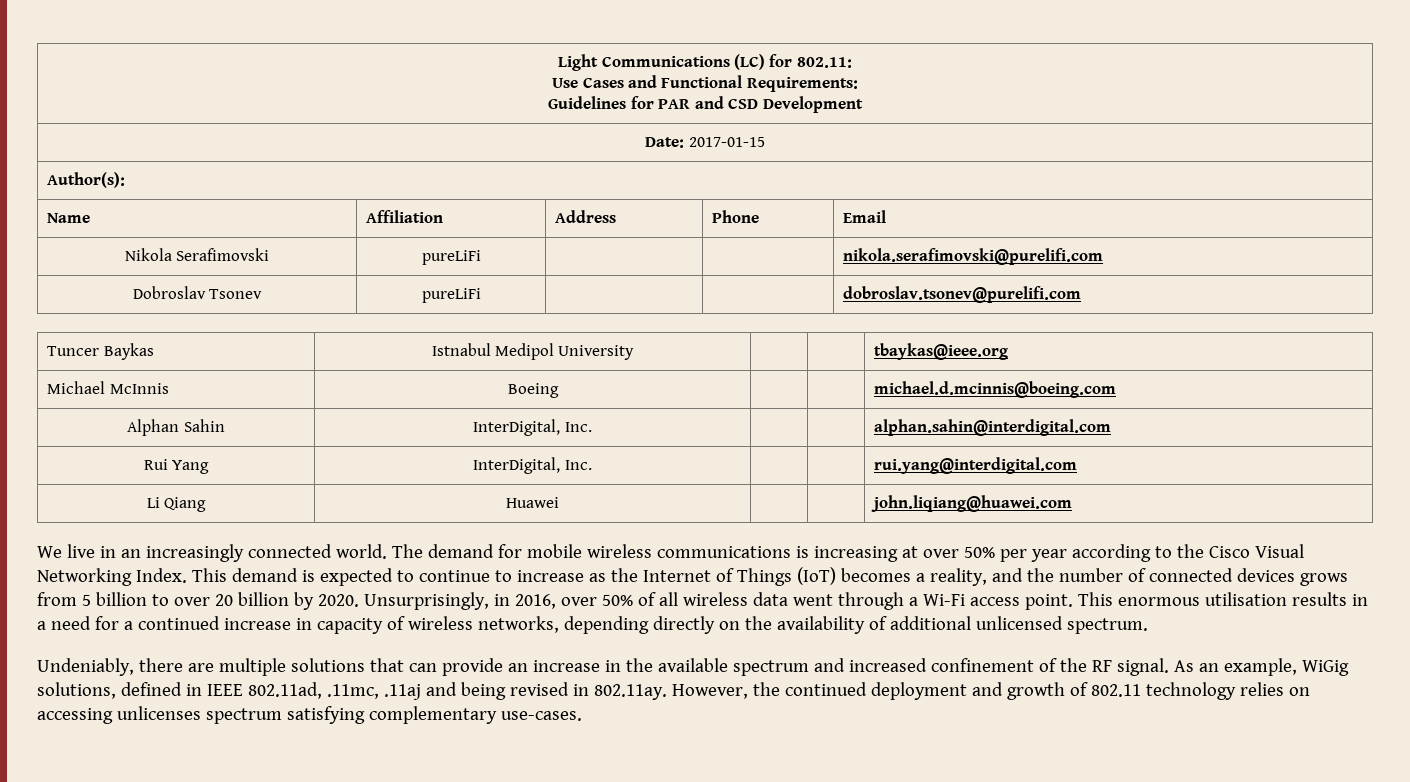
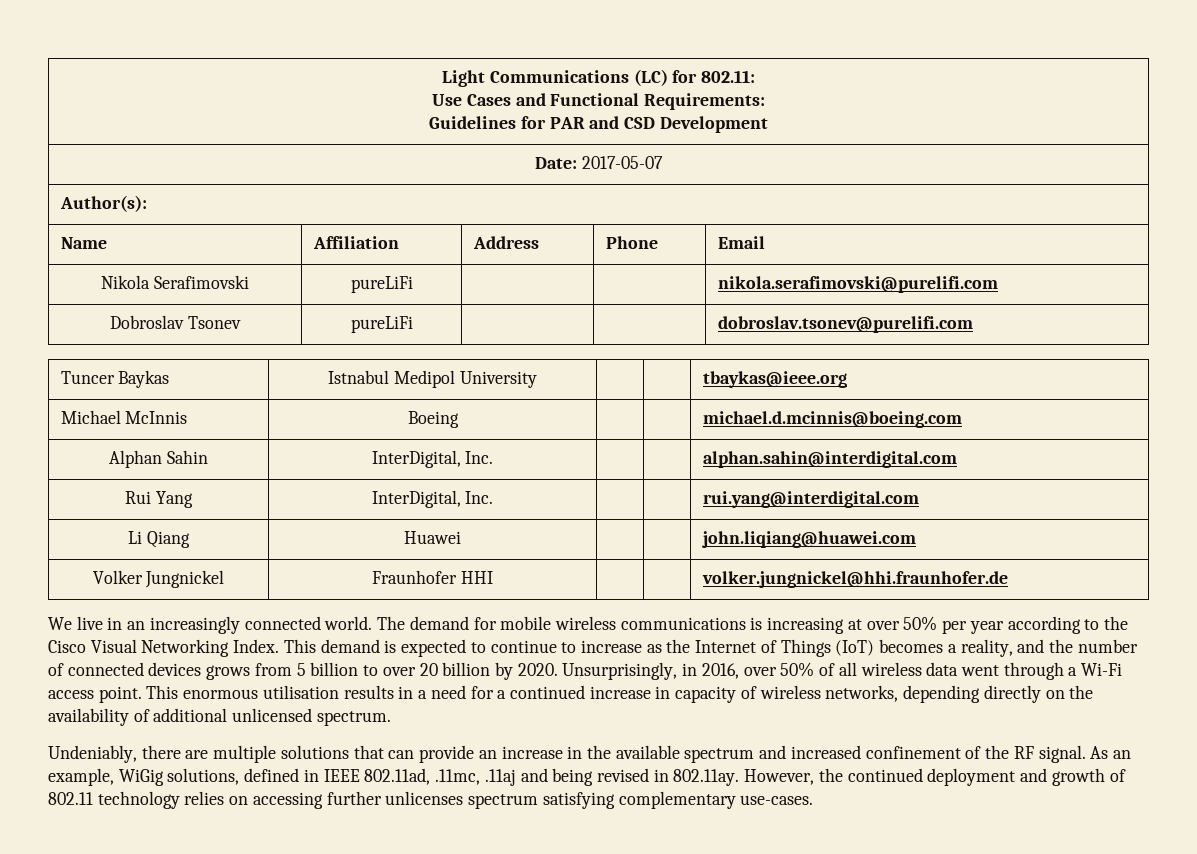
[688,137,765,147] 2017-01-15 -> [581,156,663,169] 2017-05-07
(1073, 503) none -> [92,570,225,588] [372,570,493,584] [701,571,1008,588] // Volker Jungnickel | Fraunhofer HHI | | | volker.jungnickel@hhi.fraunhofer.de
(113, 716) none -> [326,791,382,805] further

